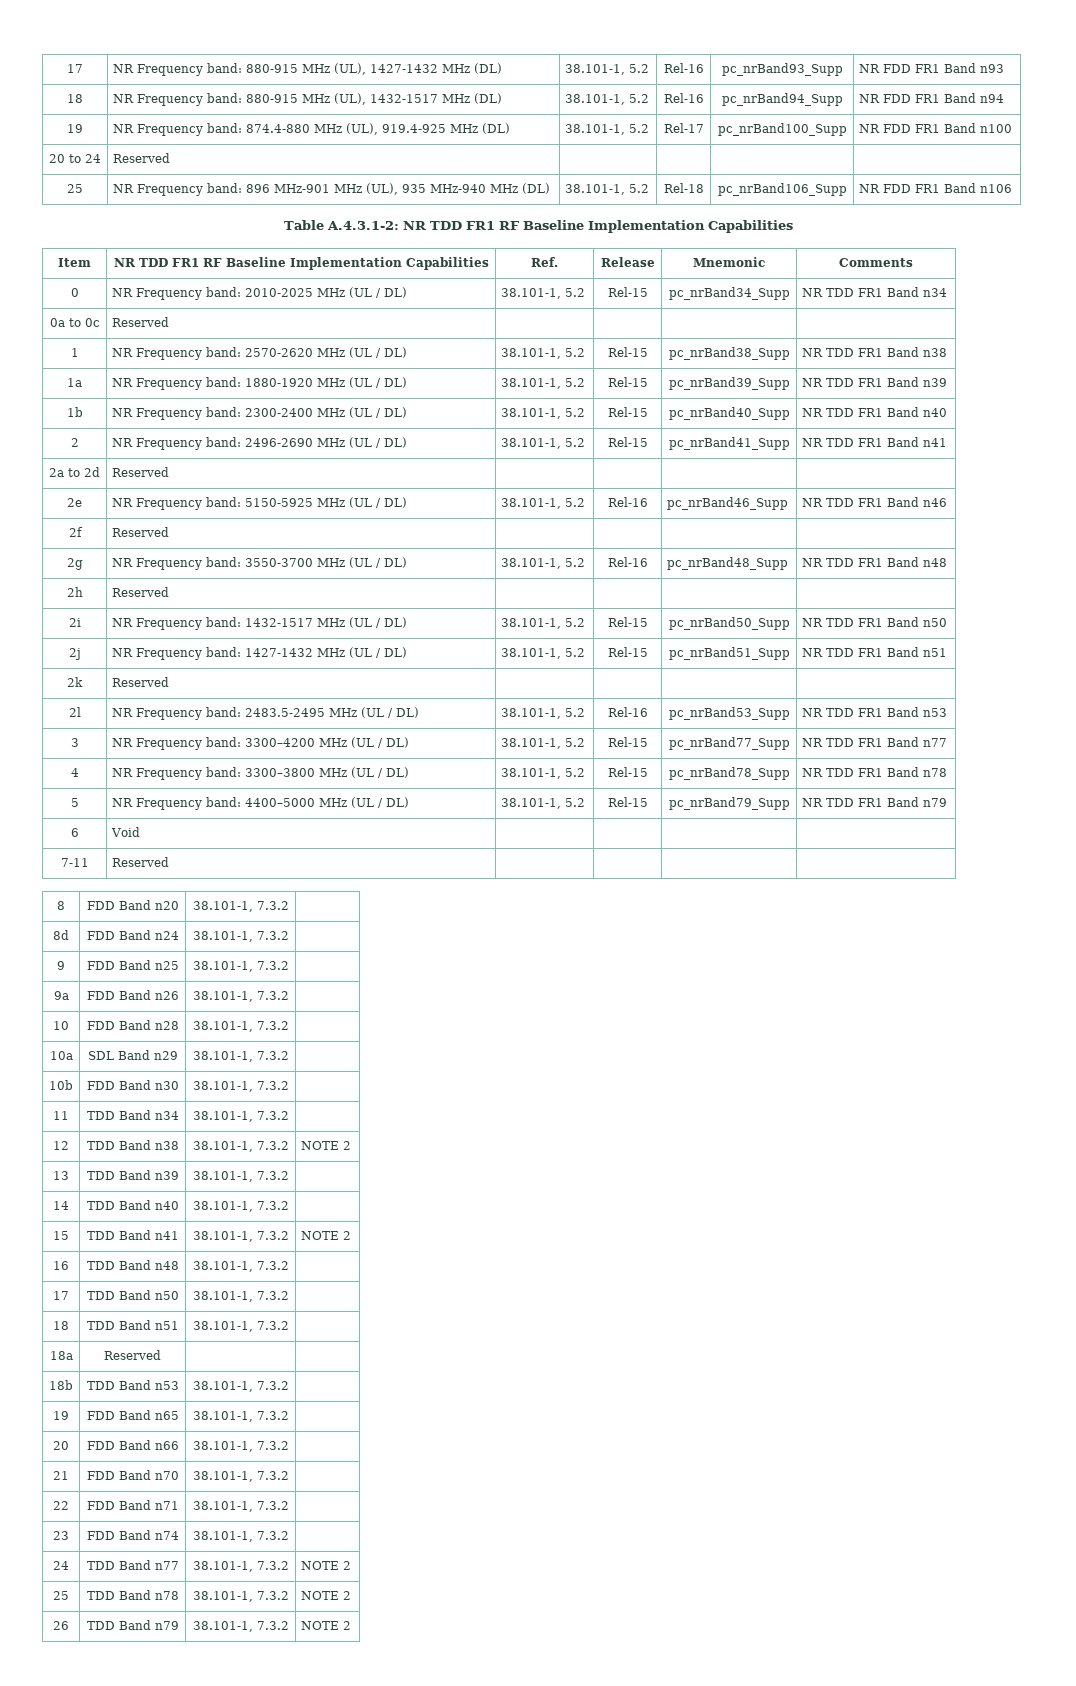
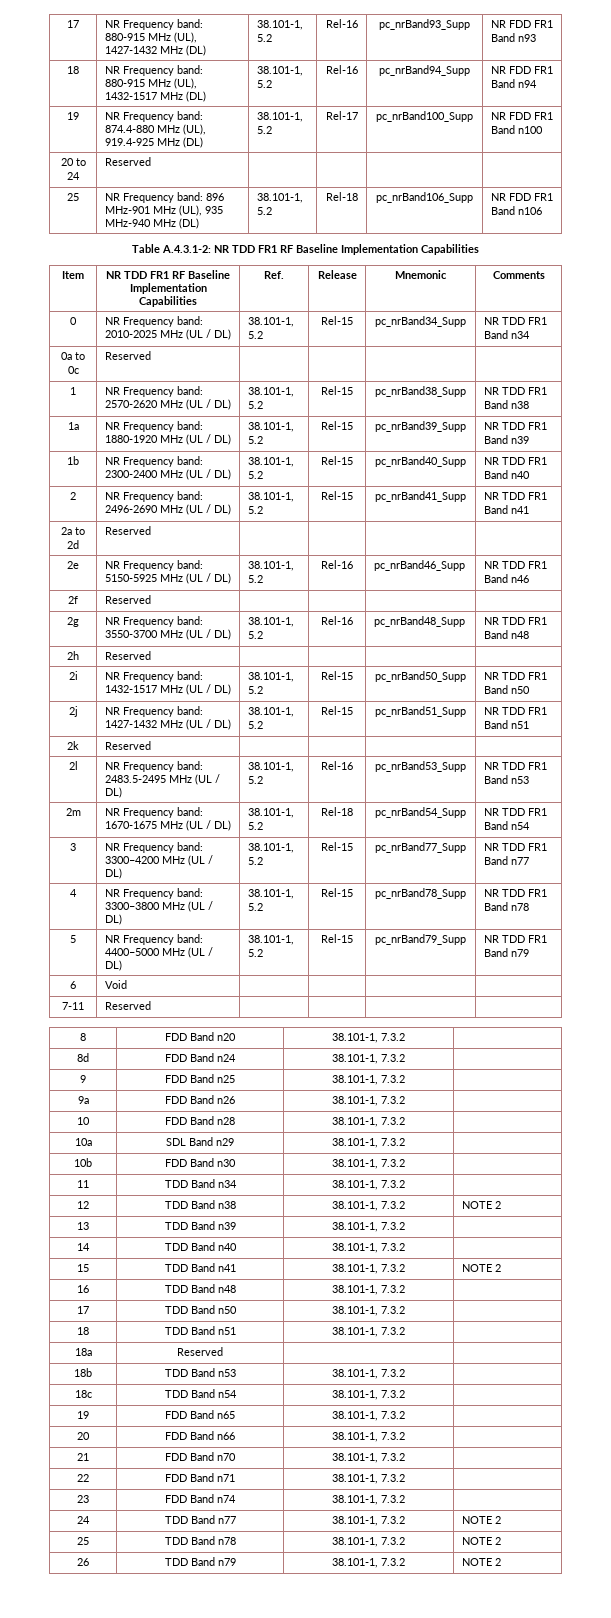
(948, 712) none -> [65,808,81,816] [104,807,203,818] [104,820,231,831] [247,808,294,818] [247,822,263,830] [321,807,353,816] [375,807,466,818] [483,808,547,816] [483,821,530,830] // 2m | NR Frequency band: 1670-1675 MHz (UL / DL) | 38.101-1, 5.2 | Rel-18 | pc_nrBand54_Supp | NR TDD FR1 Band n54
(289, 1385) none -> [74,1390,92,1398] [164,1389,237,1398] [332,1390,405,1400] // 18c | TDD Band n54 | 38.101-1, 7.3.2 |

